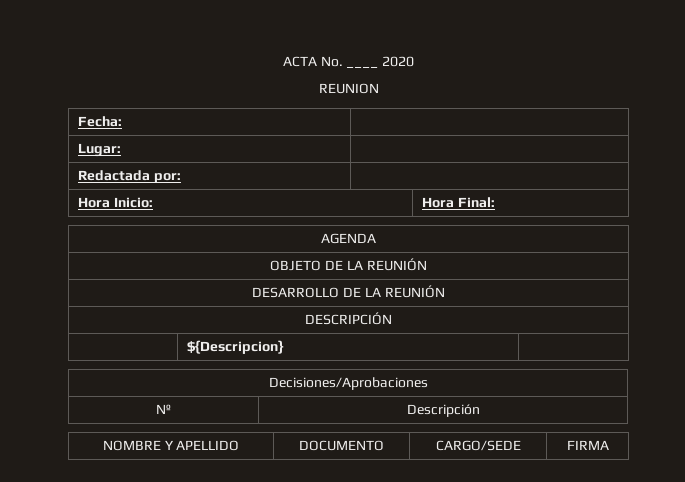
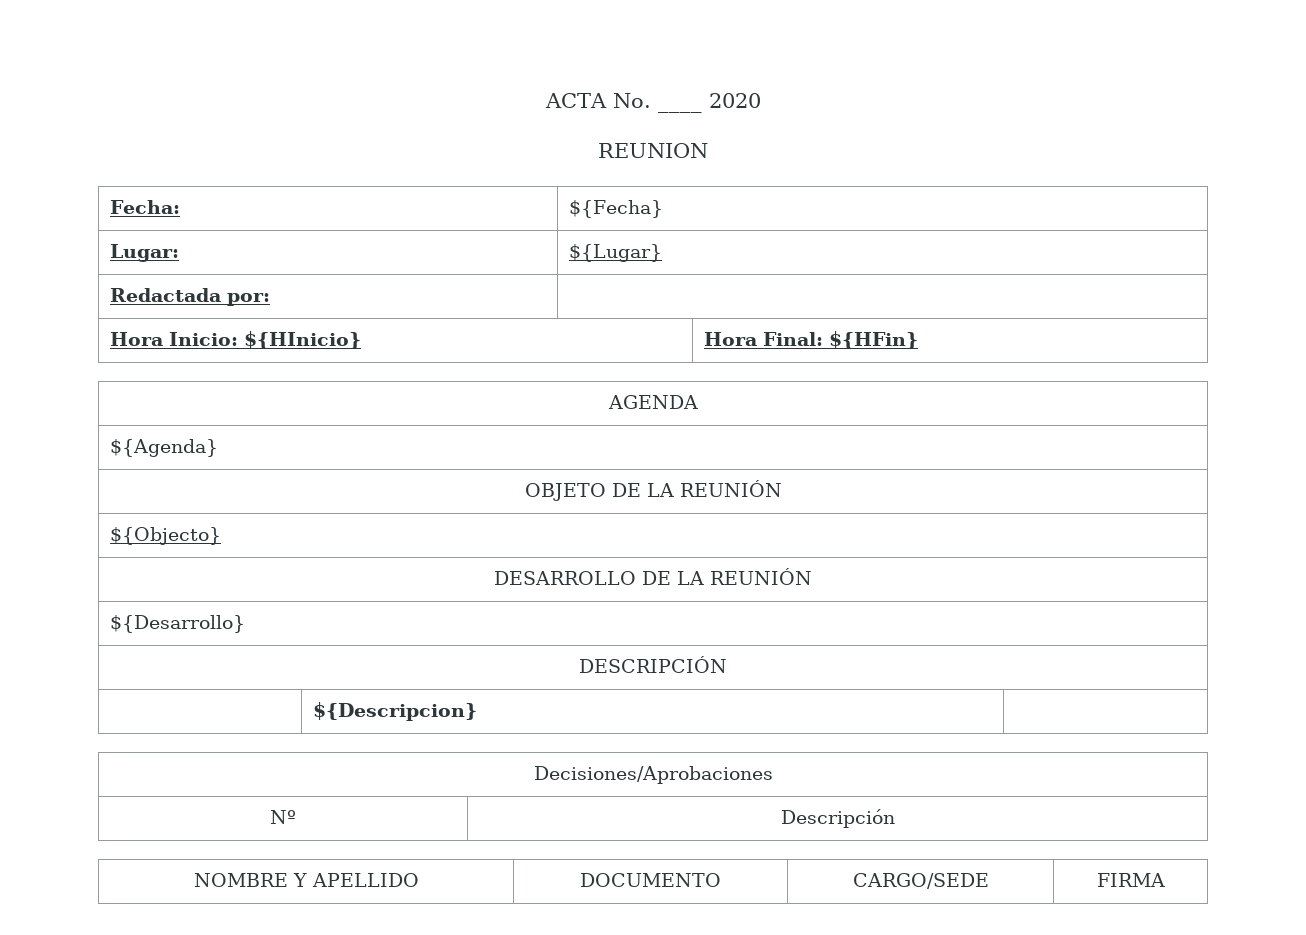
(123, 121) none -> [568,200,663,218] ${Fecha}
(122, 150) none -> [568,244,662,262] ${Lugar}
(154, 202) none -> [243,331,361,349] ${HInicio}
(496, 202) none -> [828,331,918,349] ${HFin}
(376, 238) none -> [109,439,218,457] // ${Agenda}
(427, 264) none -> [109,527,221,545] // ${Objecto}
(445, 291) none -> [109,615,245,633] // ${Desarrollo}

